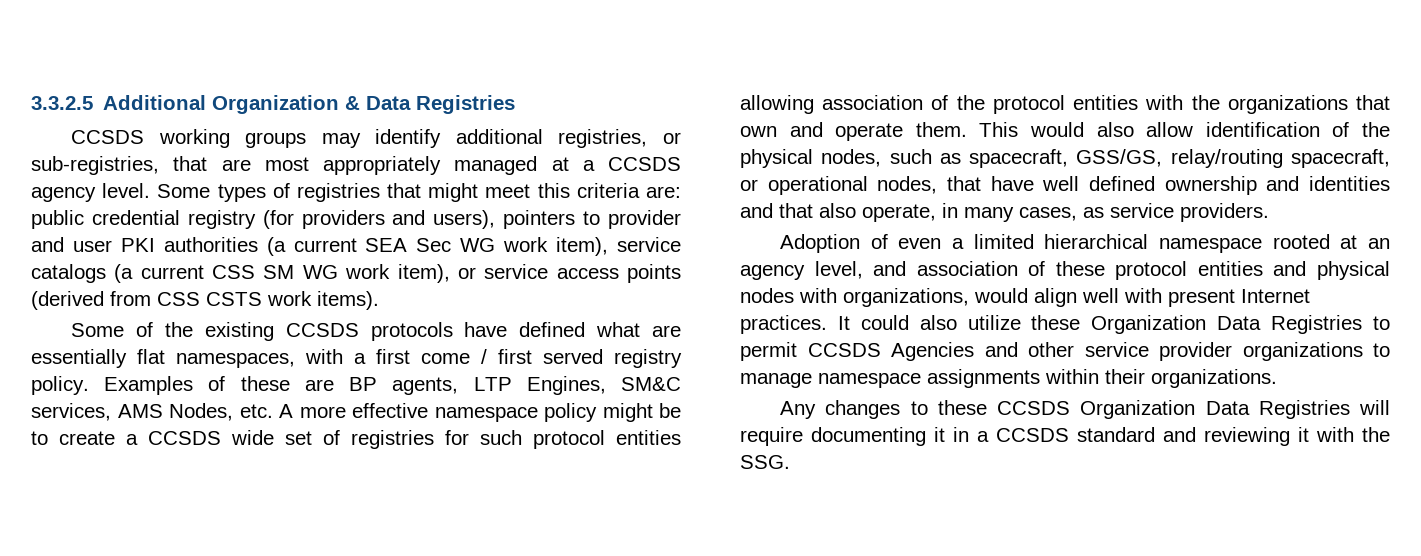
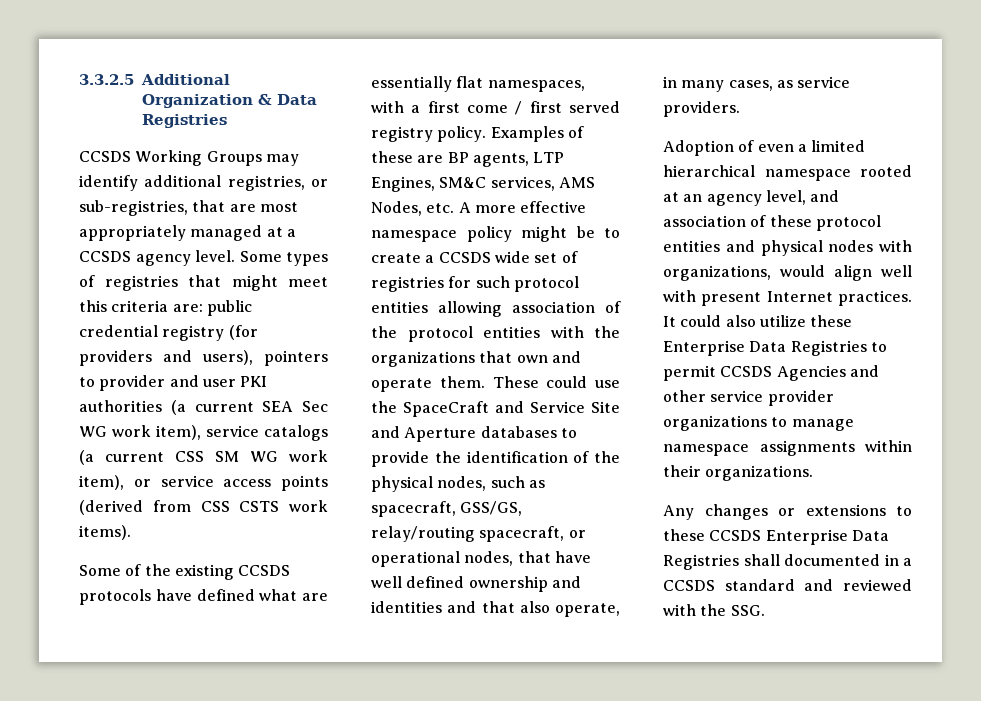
[158,129,307,148] working groups -> [135,150,262,166] Working Groups
[979,122,1194,137] This would also allow -> [492,376,620,388] [371,401,620,417] [371,426,577,442] [371,451,461,467] These could use the SpaceCraft and Service Site and Aperture databases to provide the
[1091,315,1207,334] Organization -> [663,340,745,356] Enterprise
(901, 409) none -> [778,504,886,516] or extensions
[1080,400,1390,419] [740,427,945,446] Organization Data Registries will require documenting it -> [765,529,889,545] [663,554,880,570] Enterprise Data Registries shall documented
[1204,427,1309,446] reviewing it -> [843,579,912,591] reviewed

